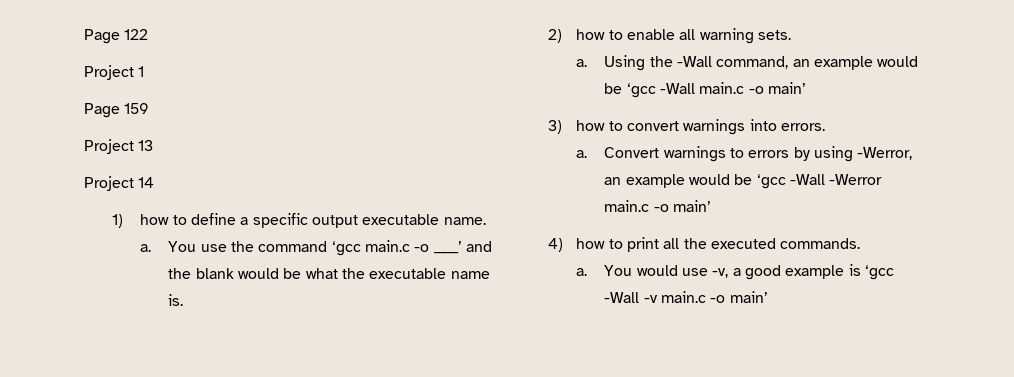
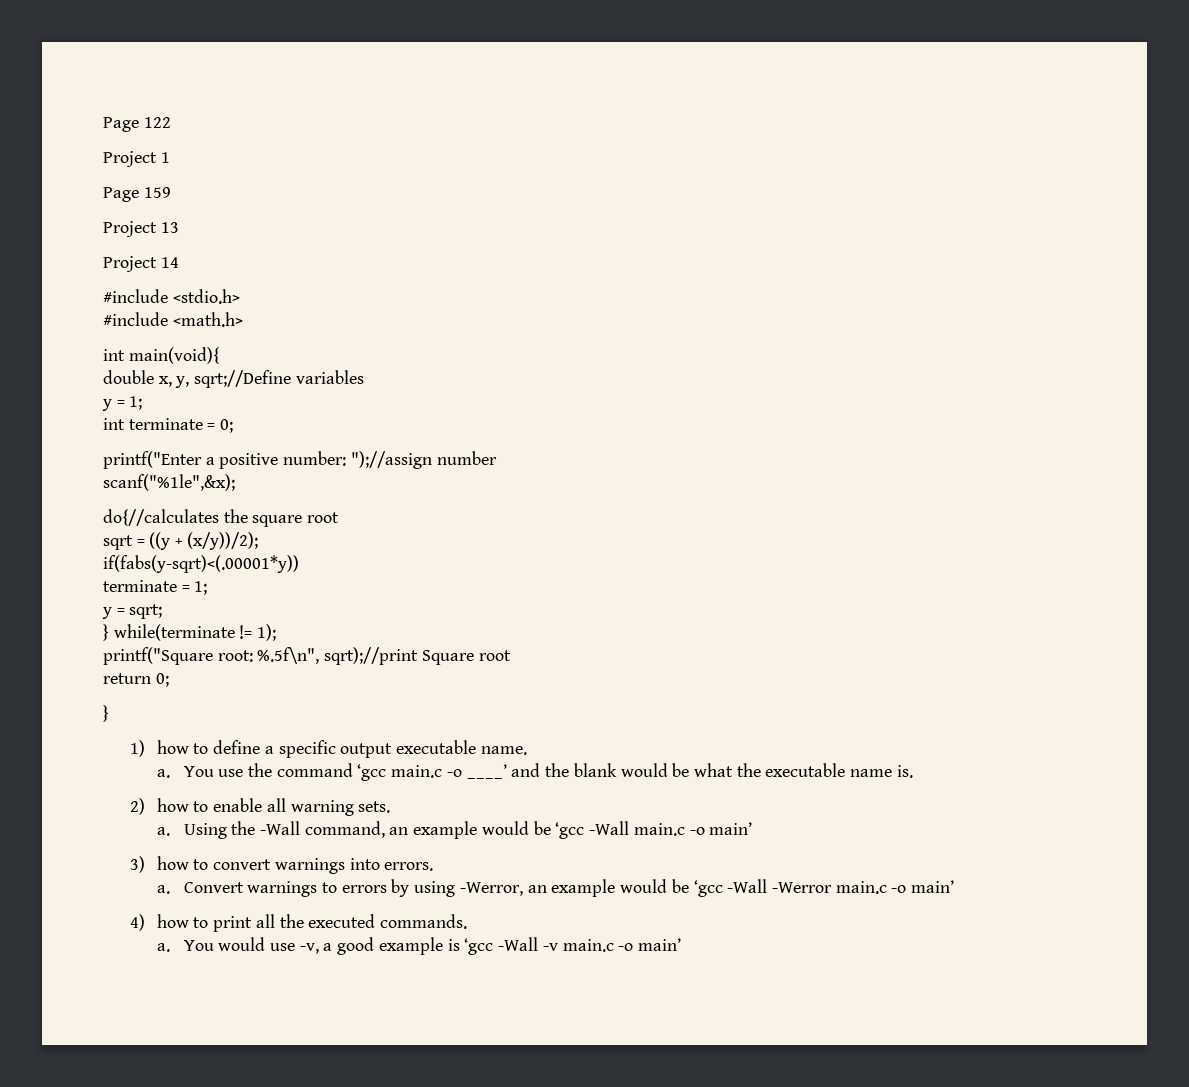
(155, 182) none -> [103,289,240,304] [103,312,243,327] [103,347,219,364] [103,370,364,388] [102,396,143,411] [103,418,234,433] [103,451,497,469] [103,474,235,491] [103,509,340,527] [103,532,258,550] [103,555,299,573] [103,580,208,595] [102,604,163,619] [103,624,277,641] [103,647,511,665] [103,673,169,687] [103,705,109,722] // #include <stdio.h> // #include <math.h> // int main(void){ // double x, y, sqrt;//Define variables // y = 1; // int terminate = 0; // printf("Enter a positive number: ");//assign number // scanf("%1le",&x); // do{//calculates the square root // sqrt = ((y + (x/y))/2); // if(fabs(y-sqrt)<(.00001*y)) // terminate = 1; // y = sqrt; // } while(terminate != 1); // printf("Square root: %.5f\n", sqrt);//print Square root // return 0; // }

